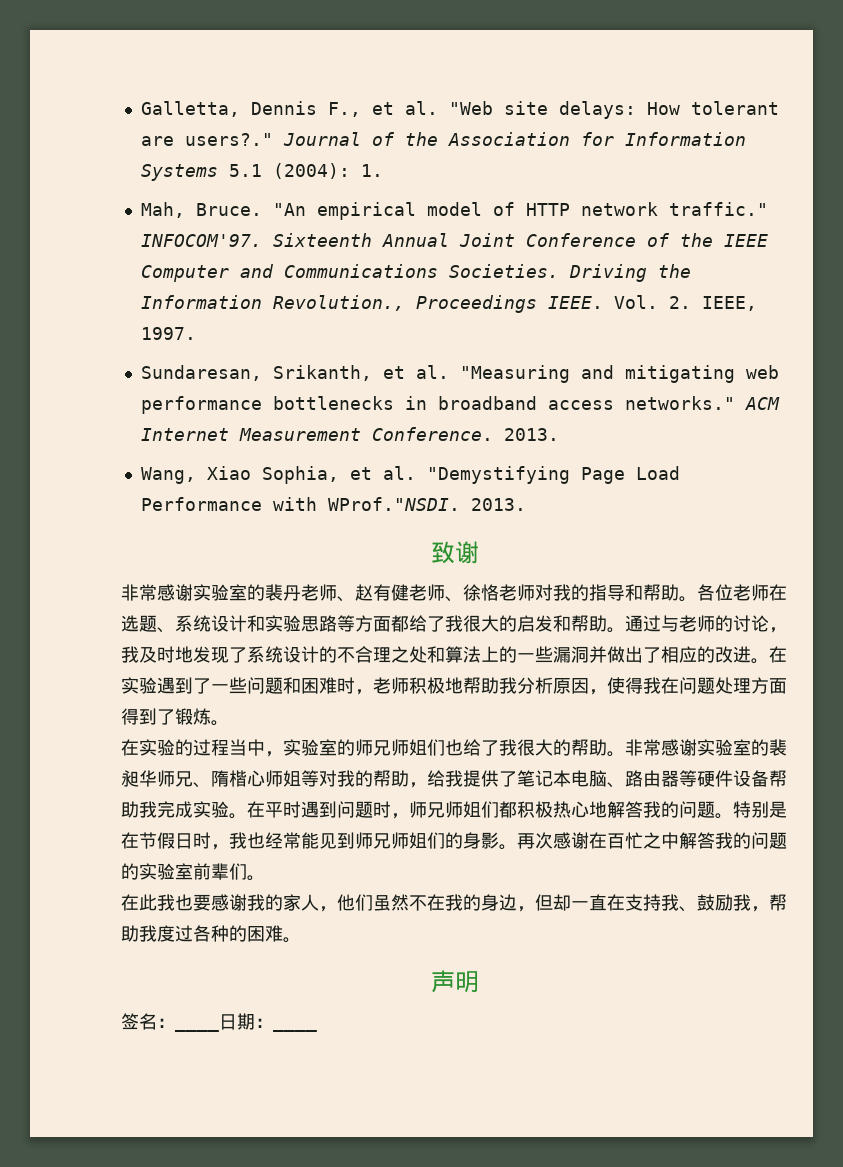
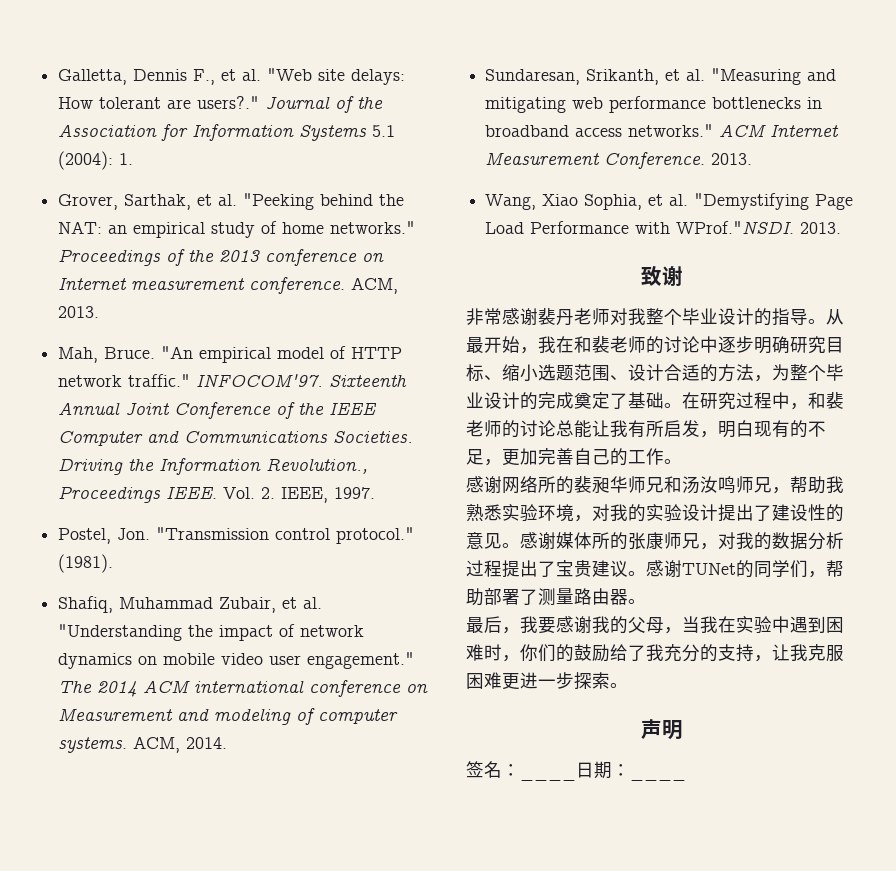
(383, 170) none -> [58,193,405,210] [58,221,416,238] [58,249,385,266] [58,277,399,294] [58,306,100,318] // Grover, Sarthak, et al. "Peeking behind the NAT: an empirical study of home networks." Proceedings of the 2013 conference on Internet measurement conference. ACM, 2013.
(196, 333) none -> [58,527,415,544] [58,554,114,573] [58,596,323,613] [58,624,365,641] [58,652,415,669] [58,680,429,697] [58,708,399,725] [58,736,228,753] // Postel, Jon. "Transmission control protocol." (1981). // Shafiq, Muhammad Zubair, et al. "Understanding the impact of network dynamics on mobile video user engagement." The 2014 ACM international conference on Measurement and modeling of computer systems. ACM, 2014.
[193,584,787,602] [121,615,787,633] [121,646,787,664] [121,677,787,695] [121,708,229,726] [121,739,787,757] [121,770,787,788] [121,801,787,819] [121,832,787,850] [121,863,265,881] [121,894,787,912] [121,925,283,942] 实验室的裴丹老师、赵有健老师、徐恪老师对我的指导和帮助。各位老师在选题、系统设计和实验思路等方面都给了我很大的启发和帮助。通过与老师的讨论，我及时地发现了系统设计的不合理之处和算法上的一些漏洞并做出了相应的改进。在实验遇到了一些问题和困难时，老师积极地帮助我分析原因，使得我在问题处理方面得到了锻炼。 // 在实验的过程当中，实验室的师兄师姐们也给了我很大的帮助。非常感谢实验室的裴昶华师兄、隋楷心师姐等对我的帮助，给我提供了笔记本电脑、路由器等硬件设备帮助我完成实验。在平时遇到问题时，师兄师姐们都积极热心地解答我的问题。特别是在节假日时，我也经常能见到师兄师姐们的身影。再次感谢在百忙之中解答我的问题的实验室前辈们。 // 在此我也要感谢我的家人，他们虽然不在我的身边，但却一直在支持我、鼓励我，帮助我度过各种的困难 -> [538,308,844,326] [466,336,844,354] [466,364,844,382] [466,392,844,410] [466,420,826,438] [466,448,682,466] [466,476,844,494] [466,504,844,522] [466,532,844,550] [466,560,844,578] [466,588,646,606] [466,616,844,634] [466,644,844,662] [466,672,610,690] 裴丹老师对我整个毕业设计的指导。从最开始，我在和裴老师的讨论中逐步明确研究目标、缩小选题范围、设计合适的方法，为整个毕业设计的完成奠定了基础。在研究过程中，和裴老师的讨论总能让我有所启发，明白现有的不足，更加完善自己的工作。 // 感谢网络所的裴昶华师兄和汤汝鸣师兄，帮助我熟悉实验环境，对我的实验设计提出了建设性的意见。感谢媒体所的张康师兄，对我的数据分析过程提出了宝贵建议。感谢TUNet的同学们，帮助部署了测量路由器。 // 最后，我要感谢我的父母，当我在实验中遇到困难时，你们的鼓励给了我充分的支持，让我克服困难更进一步探索

